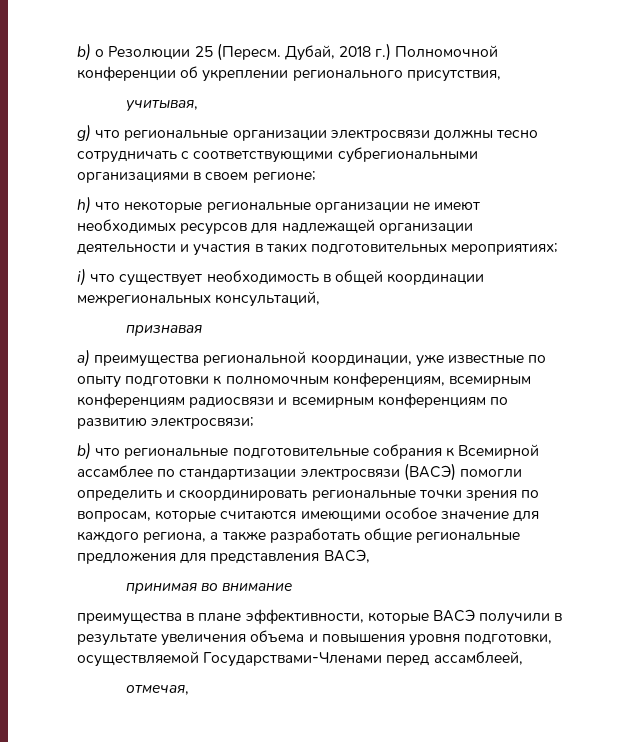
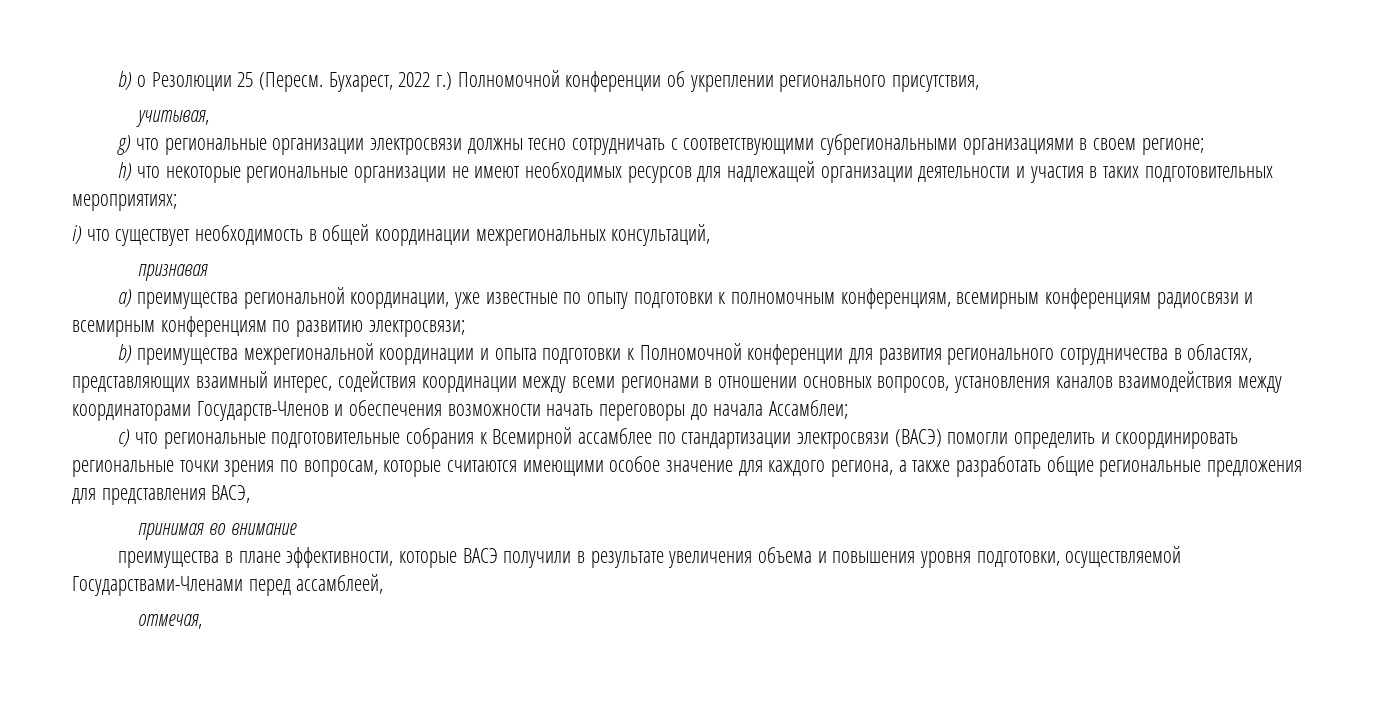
[284,45,372,61] Дубай, 2018 -> [328,72,431,92] Бухарест, 2022
(91, 451) none -> [136,343,1253,365] [72,371,1283,393] [72,400,849,421] [118,429,131,447] преимущества межрегиональной координации и опыта подготовки к Полномочной конференции для развития регионального сотрудничества в областях, представляющих взаимный интерес, содействия координации между всеми регионами в отношении основных вопросов, установления каналов взаимодействия между координаторами Государств-Членов и обеспечения возможности начать переговоры до начала Ассамблеи; // c)

